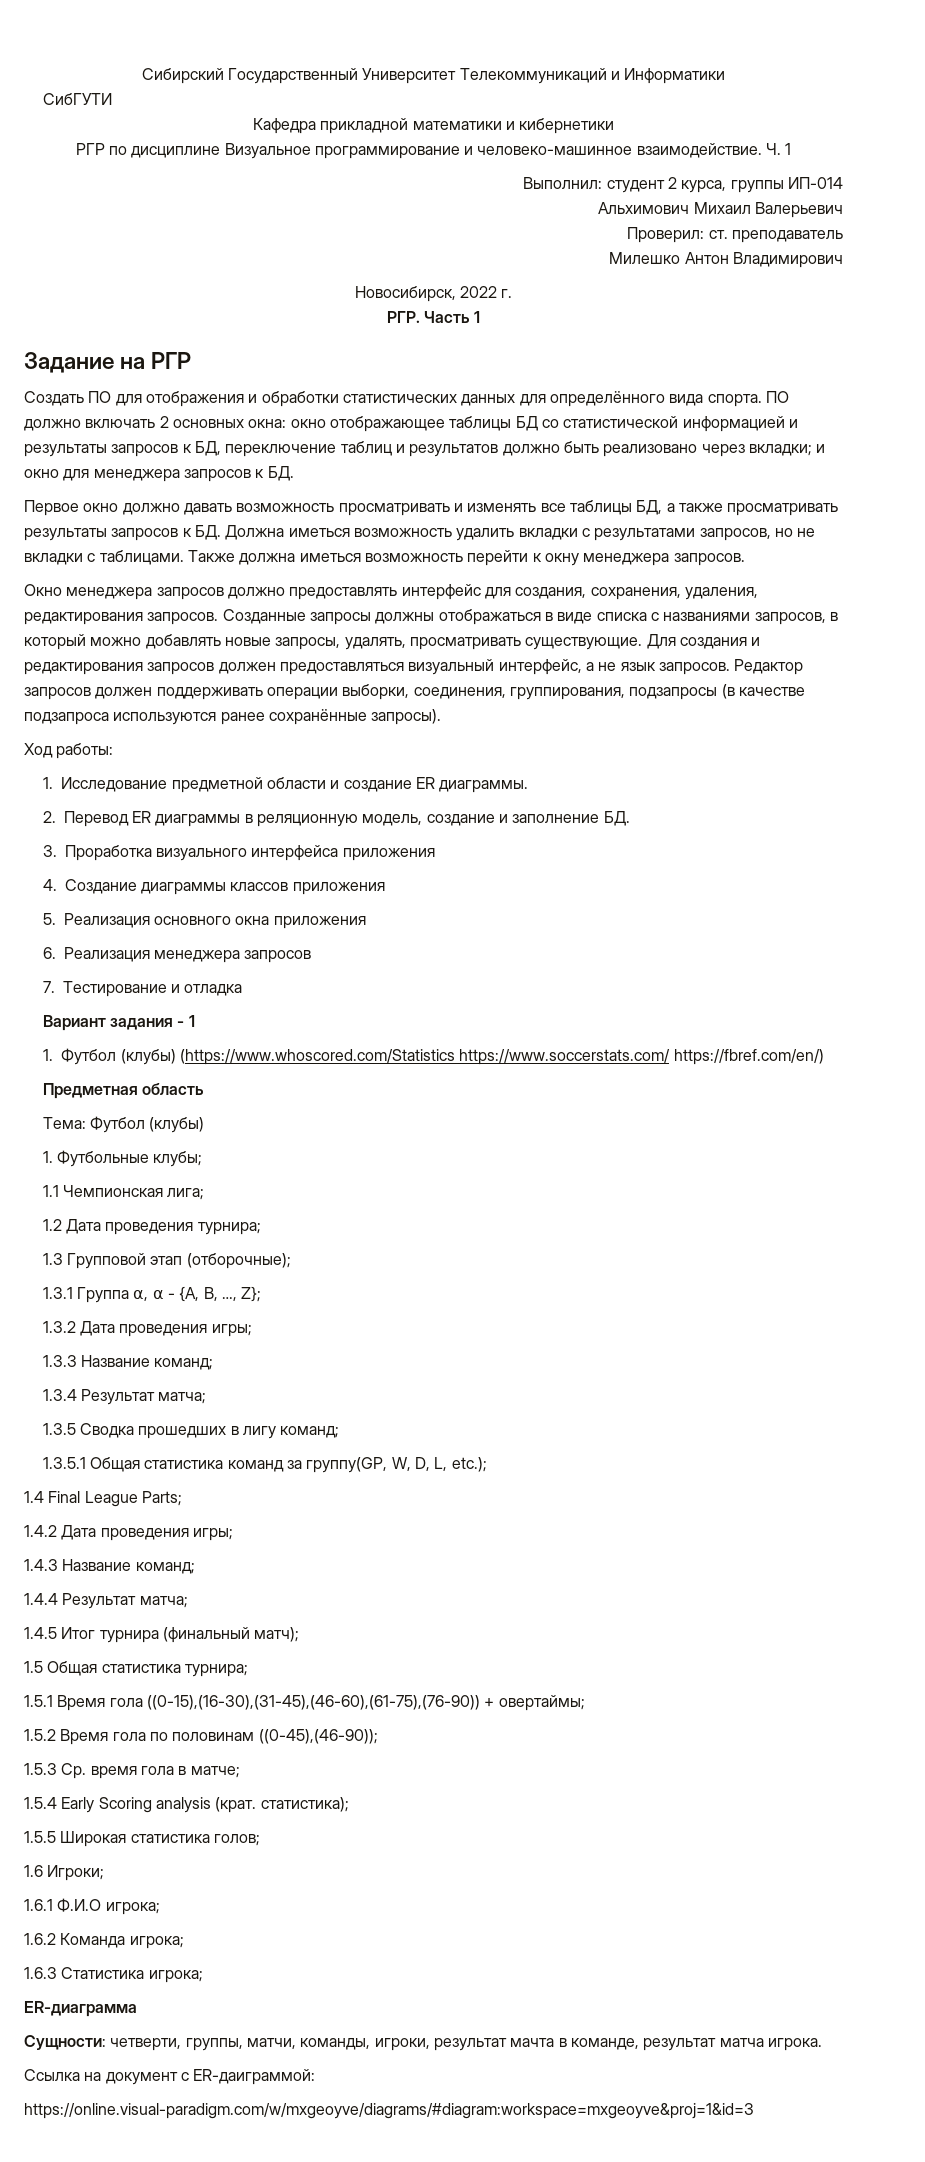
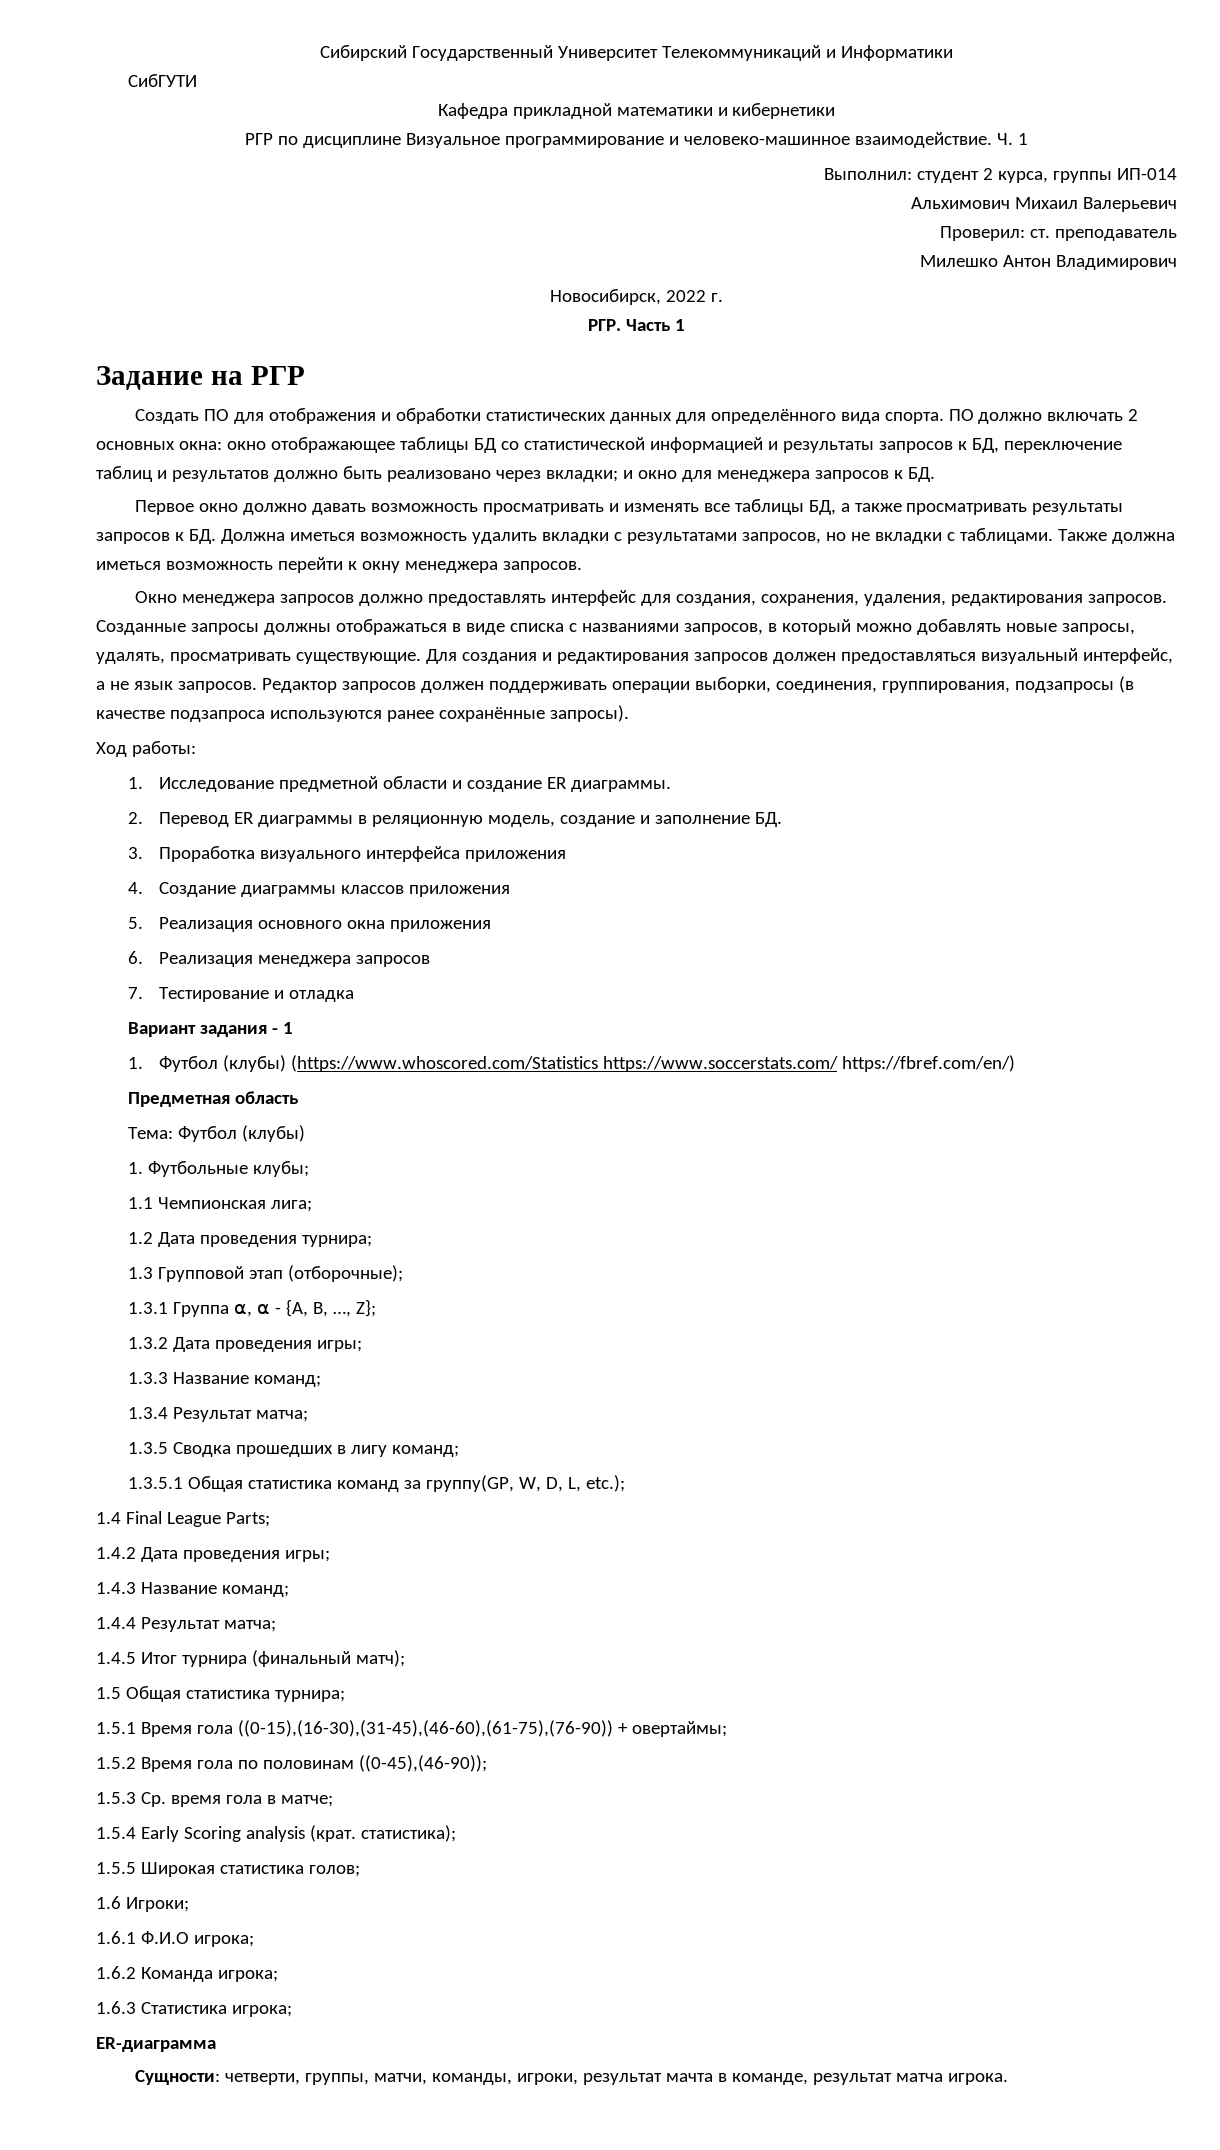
[24,2069,316,2085] [24,2103,754,2119] // Ссылка на документ с ER-даиграммой: // https://online.visual-paradigm.com/w/mxgeoyve/diagrams/#diagram:workspace=mxgeoyve&proj=1&id=3 -> (1008, 2079) none

